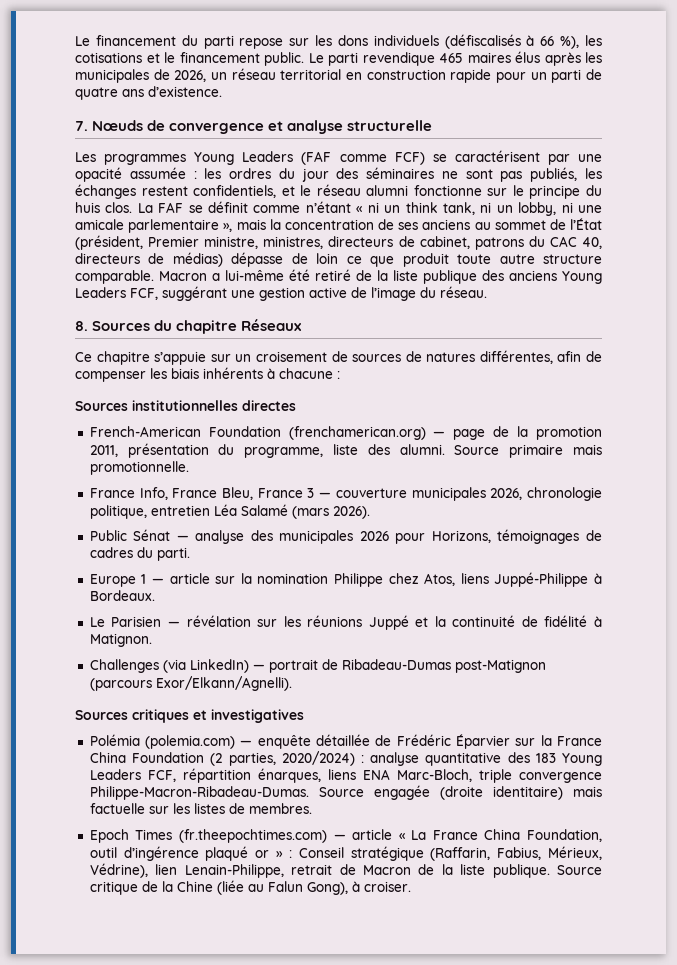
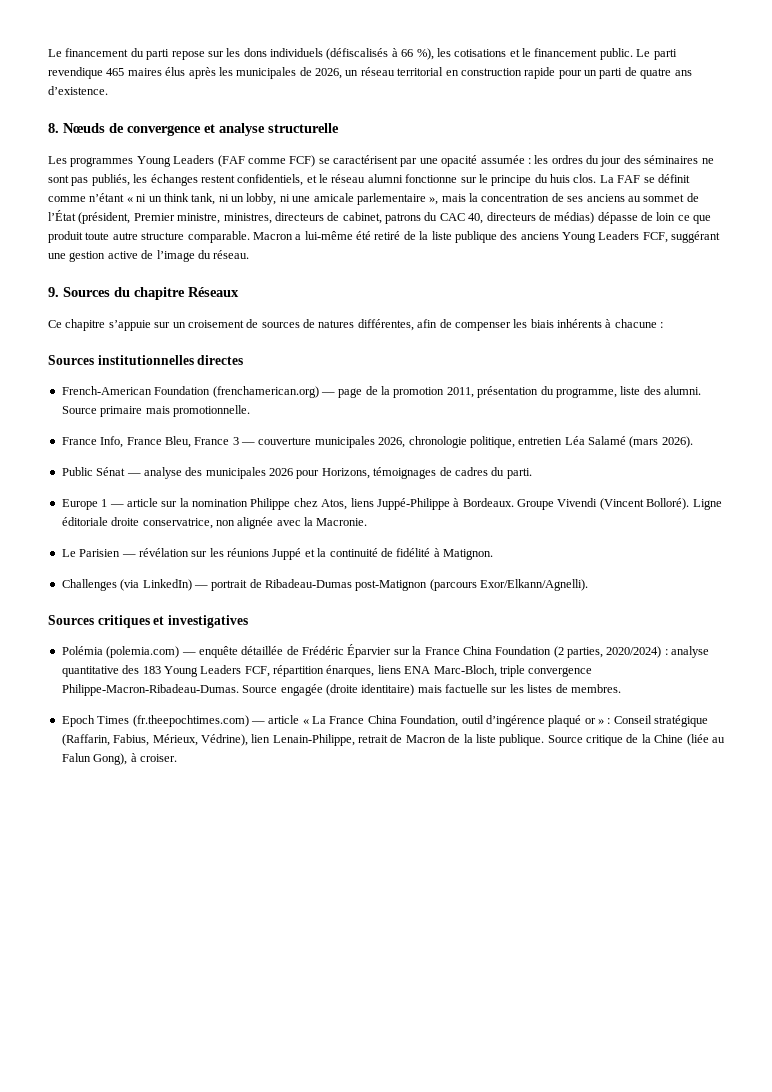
[75,121,88,131] 7. -> [48,123,59,133] 8.
[75,321,88,331] 8. -> [48,287,59,297] 9.
(155, 595) none -> [517,498,722,510] [61,517,368,529] Groupe Vivendi (Vincent Bolloré). Ligne éditoriale droite conservatrice, non alignée avec la Macronie.

